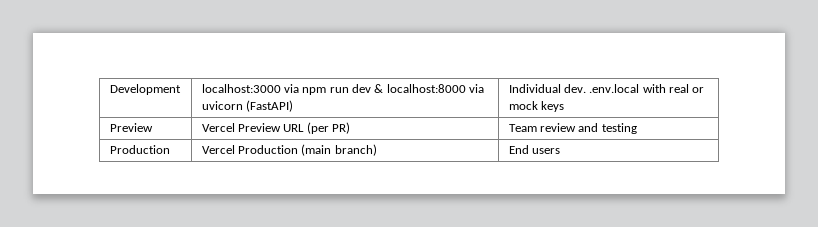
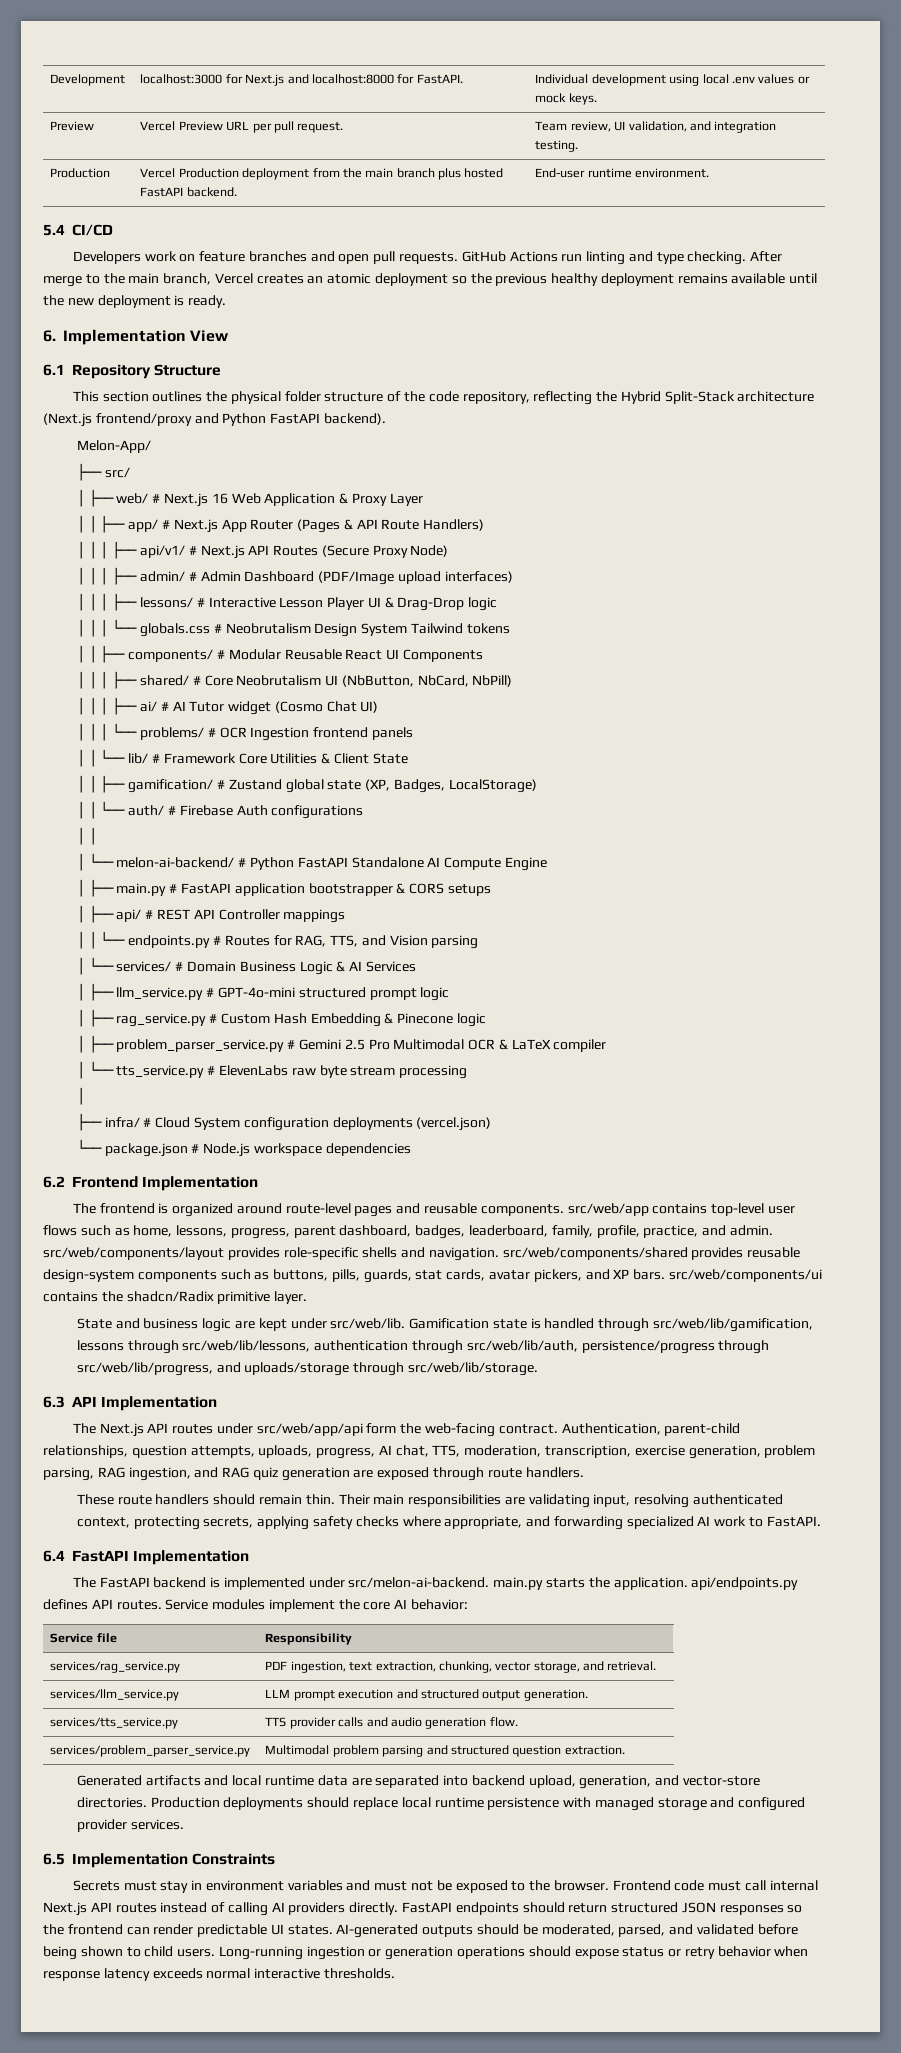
[283,84,485,95] [201,100,293,112] [508,84,690,93] via npm run dev & localhost:8000 via uvicorn (FastAPI) | Individual dev. .env.local with real -> [225,74,463,86] [535,74,795,86] for Next.js and localhost:8000 for FastAPI. | Individual development using local .env values
[540,101,564,112] keys -> [568,93,597,105] keys.
[306,122,351,134] [508,123,637,134] [109,145,170,154] [201,144,377,156] [508,145,560,154] (per PR) | Team review and testing // Production | Vercel Production (main branch) | End users -> [252,121,344,133] [535,121,777,133] [535,140,579,152] [50,168,111,178] [140,168,504,180] [140,187,237,197] [535,168,710,178] [43,224,113,236] [72,251,783,265] [43,273,818,287] [43,295,227,308] [43,329,230,345] [43,364,222,379] [72,391,815,405] [43,413,386,427] [76,440,151,453] [76,463,130,481] [76,489,423,507] [76,515,485,533] [76,541,449,559] [76,567,513,585] [76,593,498,611] [76,619,510,637] [76,645,483,663] [76,671,513,689] [76,697,379,715] [76,723,413,741] [76,749,408,767] [76,775,537,793] [76,801,364,819] [76,827,97,845] [76,853,547,871] [76,879,491,897] [76,905,346,923] [76,931,479,949] [76,957,416,975] [76,983,450,1001] [76,1009,486,1027] [76,1035,607,1053] [76,1061,468,1079] [76,1087,85,1105] [76,1113,492,1131] [76,1139,411,1157] [43,1176,259,1191] [72,1203,795,1217] [43,1225,773,1239] [43,1247,801,1261] [43,1269,822,1283] [43,1291,308,1304] [76,1318,813,1332] [76,1340,770,1354] [76,1362,538,1376] [43,1396,218,1411] [72,1423,741,1437] [43,1445,816,1459] [43,1467,584,1481] [76,1494,783,1508] [76,1516,821,1530] [43,1550,250,1565] [72,1577,799,1590] [43,1599,469,1612] [50,1633,117,1643] [265,1633,353,1645] [50,1661,181,1673] [265,1661,657,1673] [50,1689,180,1701] [265,1689,588,1701] [50,1717,179,1729] [265,1717,518,1729] [50,1745,251,1757] [265,1745,625,1757] [76,1775,760,1789] [76,1797,806,1811] [76,1819,184,1832] [43,1853,276,1868] [72,1880,818,1893] [43,1902,803,1916] [43,1924,798,1938] [43,1946,809,1960] [43,1968,395,1981] per pull request. | Team review, UI validation, and integration testing. // Production | Vercel Production deployment from the main branch plus hosted FastAPI backend. | End-user runtime environment. // 5.4 CI/CD // Developers work on feature branches and open pull requests. GitHub Actions run linting and type checking. After merge to the main branch, Vercel creates an atomic deployment so the previous healthy deployment remains available until the new deployment is ready. // 6. Implementation View // 6.1 Repository Structure // This section outlines the physical folder structure of the code repository, reflecting the Hybrid Split-Stack architecture (Next.js frontend/proxy and Python FastAPI backend). // Melon-App/ // ├── src/ // │ ├── web/ # Next.js 16 Web Application & Proxy Layer // │ │ ├── app/ # Next.js App Router (Pages & API Route Handlers) // │ │ │ ├── api/v1/ # Next.js API Routes (Secure Proxy Node) // │ │ │ ├── admin/ # Admin Dashboard (PDF/Image upload interfaces) // │ │ │ ├── lessons/ # Interactive Lesson Player UI & Drag-Drop logic // │ │ │ └── globals.css # Neobrutalism Design System Tailwind tokens // │ │ ├── components/ # Modular Reusable React UI Components // │ │ │ ├── shared/ # Core Neobrutalism UI (NbButton, NbCard, NbPill) // │ │ │ ├── ai/ # AI Tutor widget (Cosmo Chat UI) // │ │ │ └── problems/ # OCR Ingestion frontend panels // │ │ └── lib/ # Framework Core Utilities & Client State // │ │ ├── gamification/ # Zustand global state (XP, Badges, LocalStorage) // │ │ └── auth/ # Firebase Auth configurations // │ │ // │ └── melon-ai-backend/ # Python FastAPI Standalone AI Compute Engine // │ ├── main.py # FastAPI application bootstrapper & CORS setups // │ ├── api/ # REST API Controller mappings // │ │ └── endpoints.py # Routes for RAG, TTS, and Vision parsing // │ └── services/ # Domain Business Logic & AI Services // │ ├── llm_service.py # GPT-4o-mini structured prompt logic // │ ├── rag_service.py # Custom Hash Embedding & Pinecone logic // │ ├── problem_parser_service.py # Gemini 2.5 Pro Multimodal OCR & LaTeX compiler // │ └── tts_service.py # ElevenLabs raw byte stream processing // │ // ├── infra/ # Cloud System configuration deployments (vercel.json) // └── package.json # Node.js workspace dependencies // 6.2 Frontend Implementation // The frontend is organized around route-level pages and reusable components. src/web/app contains top-level user flows such as home, lessons, progress, parent dashboard, badges, leaderboard, family, profile, practice, and admin. src/web/components/layout provides role-specific shells and navigation. src/web/components/shared provides reusable design-system components such as buttons, pills, guards, stat cards, avatar pickers, and XP bars. src/web/components/ui contains the shadcn/Radix primitive layer. // State and business logic are kept under src/web/lib. Gamification state is handled through src/web/lib/gamification, lessons through src/web/lib/lessons, authentication through src/web/lib/auth, persistence/progress through src/web/lib/progress, and uploads/storage through src/web/lib/storage. // 6.3 API Implementation // The Next.js API routes under src/web/app/api form the web-facing contract. Authentication, parent-child relationships, question attempts, uploads, progress, AI chat, TTS, moderation, transcription, exercise generation, problem parsing, RAG ingestion, and RAG quiz generation are exposed through route handlers. // These route handlers should remain thin. Their main responsibilities are validating input, resolving authenticated context, protecting secrets, applying safety checks where appropriate, and forwarding specialized AI work to FastAPI. // 6.4 FastAPI Implementation // The FastAPI backend is implemented under src/melon-ai-backend. main.py starts the application. api/endpoints.py defines API routes. Service modules implement the core AI behavior: // Service file | Responsibility // services/rag_service.py | PDF ingestion, text extraction, chunking, vector storage, and retrieval. // services/llm_service.py | LLM prompt execution and structured output generation. // services/tts_service.py | TTS provider calls and audio generation flow. // services/problem_parser_service.py | Multimodal problem parsing and structured question extraction. // Generated artifacts and local runtime data are separated into backend upload, generation, and vector-store directories. Production deployments should replace local runtime persistence with managed storage and configured provider services. // 6.5 Implementation Constraints // Secrets must stay in environment variables and must not be exposed to the browser. Frontend code must call internal Next.js API routes instead of calling AI providers directly. FastAPI endpoints should return structured JSON responses so the frontend can render predictable UI states. AI-generated outputs should be moderated, parsed, and validated before being shown to child users. Long-running ingestion or generation operations should expose status or retry behavior when response latency exceeds normal interactive thresholds.

